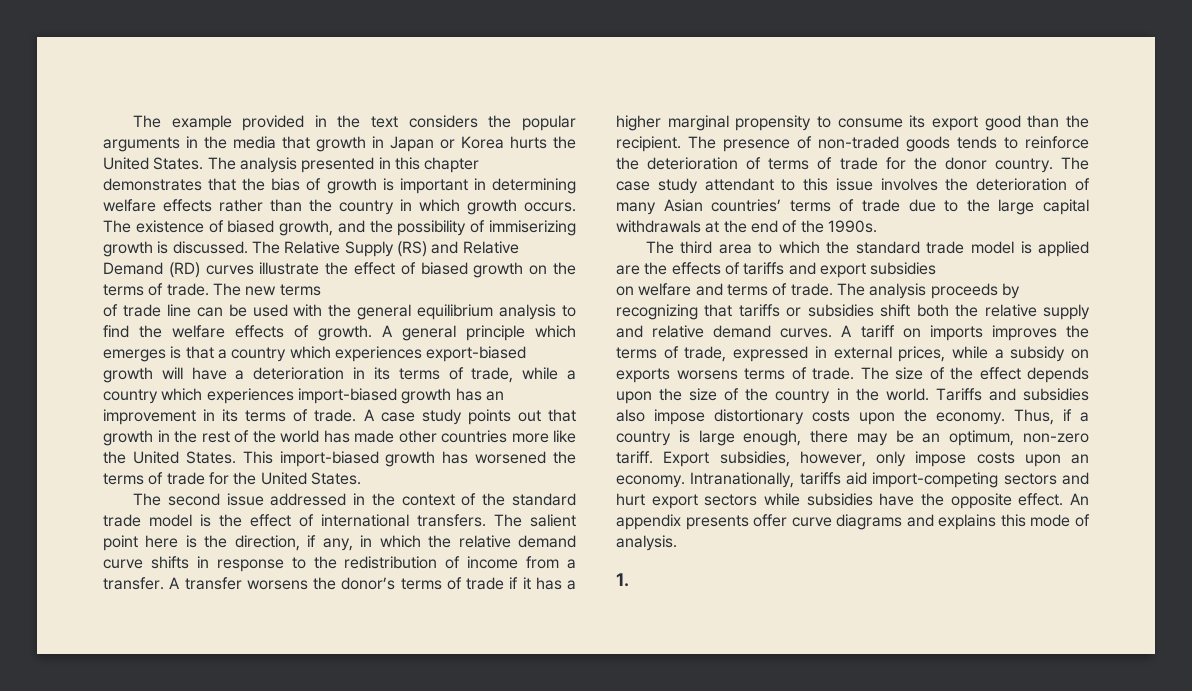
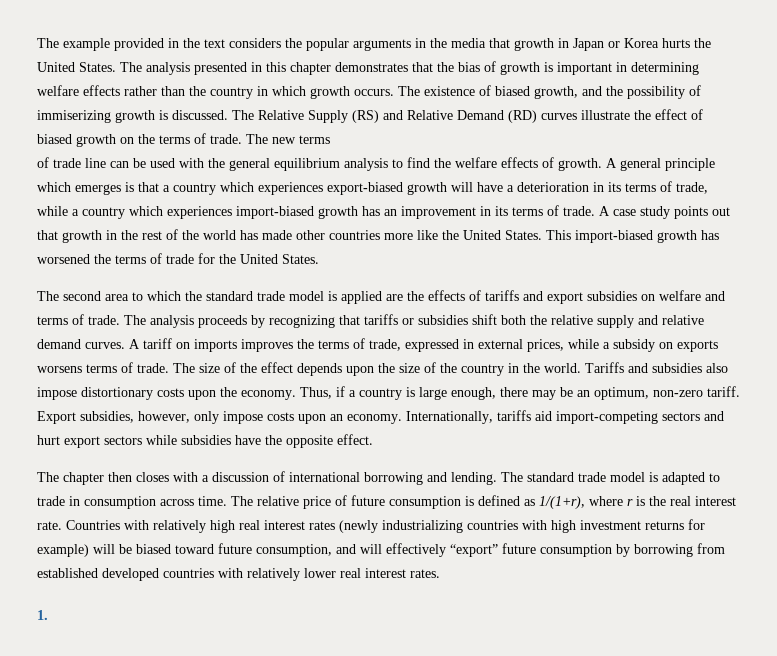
[226,493,576,506] [103,514,576,527] [103,535,576,551] [103,556,576,572] [103,577,576,590] [616,115,1089,131] [616,136,1089,152] [616,157,1089,173] [616,178,1090,194] [616,199,1089,215] [616,220,877,233] [645,241,713,254] issue addressed in the context of the standard trade model is the effect of international transfers. The salient point here is the direction, if any, in which the relative demand curve shifts in response to the redistribution of income from a transfer. A transfer worsens the donor’s terms of trade if it has a higher marginal propensity to consume its export good than the recipient. The presence of non-traded goods tends to reinforce the deterioration of terms of trade for the donor country. The case study attendant to this issue involves the deterioration of many Asian countries’ terms of trade due to the large capital withdrawals at the end of the 1990s. // The third -> (101, 296) none
(937, 268) // -> (637, 296) none
[690,472,795,488] Intranationally, -> [406,411,493,424] Internationally,
[1070,493,1089,505] [616,514,1090,530] [616,535,677,551] An appendix presents offer curve diagrams and explains this mode of analysis. -> [37,471,720,485] [37,495,736,509] [37,519,705,533] [37,543,725,557] [37,568,440,581] // The chapter then closes with a discussion of international borrowing and lending. The standard trade model is adapted to trade in consumption across time. The relative price of future consumption is defined as 1/(1+r), where r is the real interest rate. Countries with relatively high real interest rates (newly industrializing countries with high investment returns for example) will be biased toward future consumption, and will effectively “export” future consumption by borrowing from established developed countries with relatively lower real interest rates.

